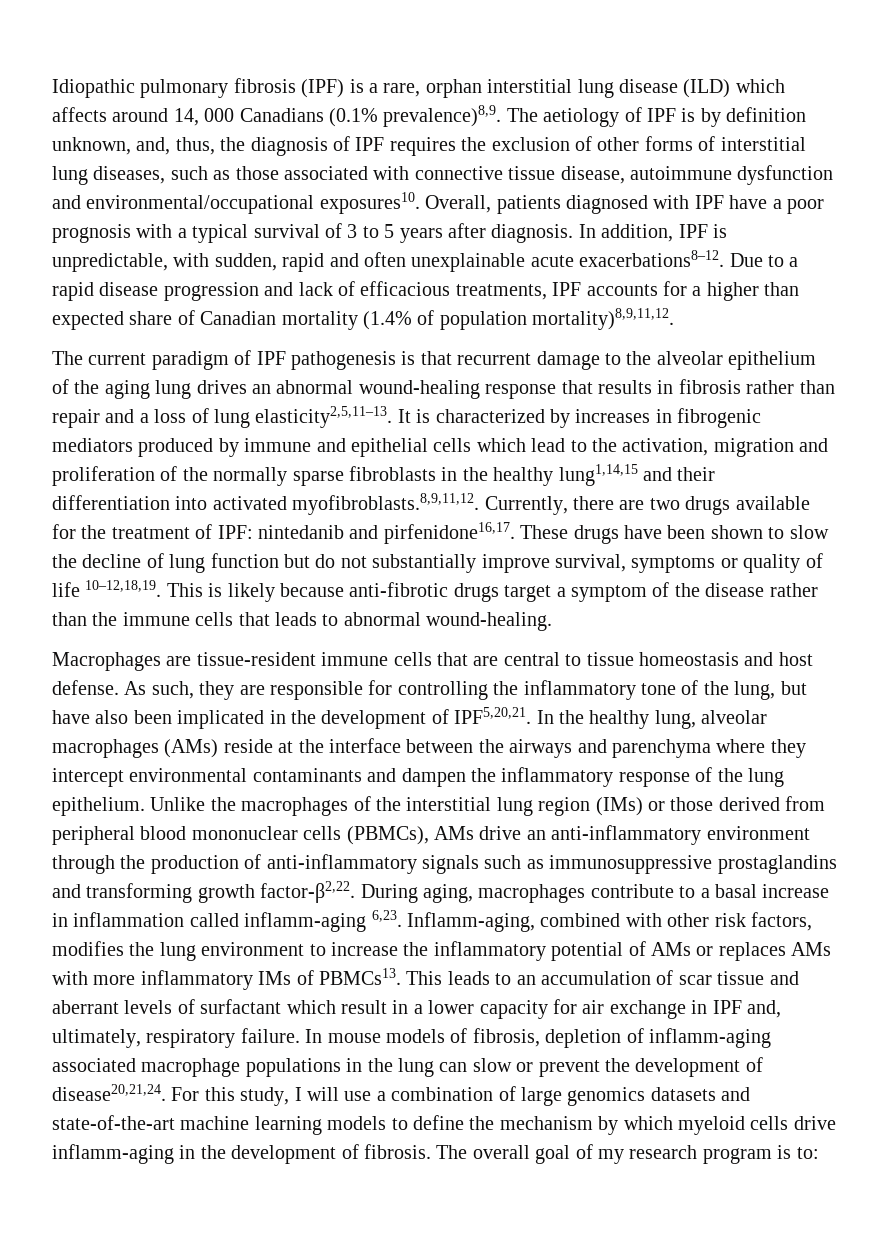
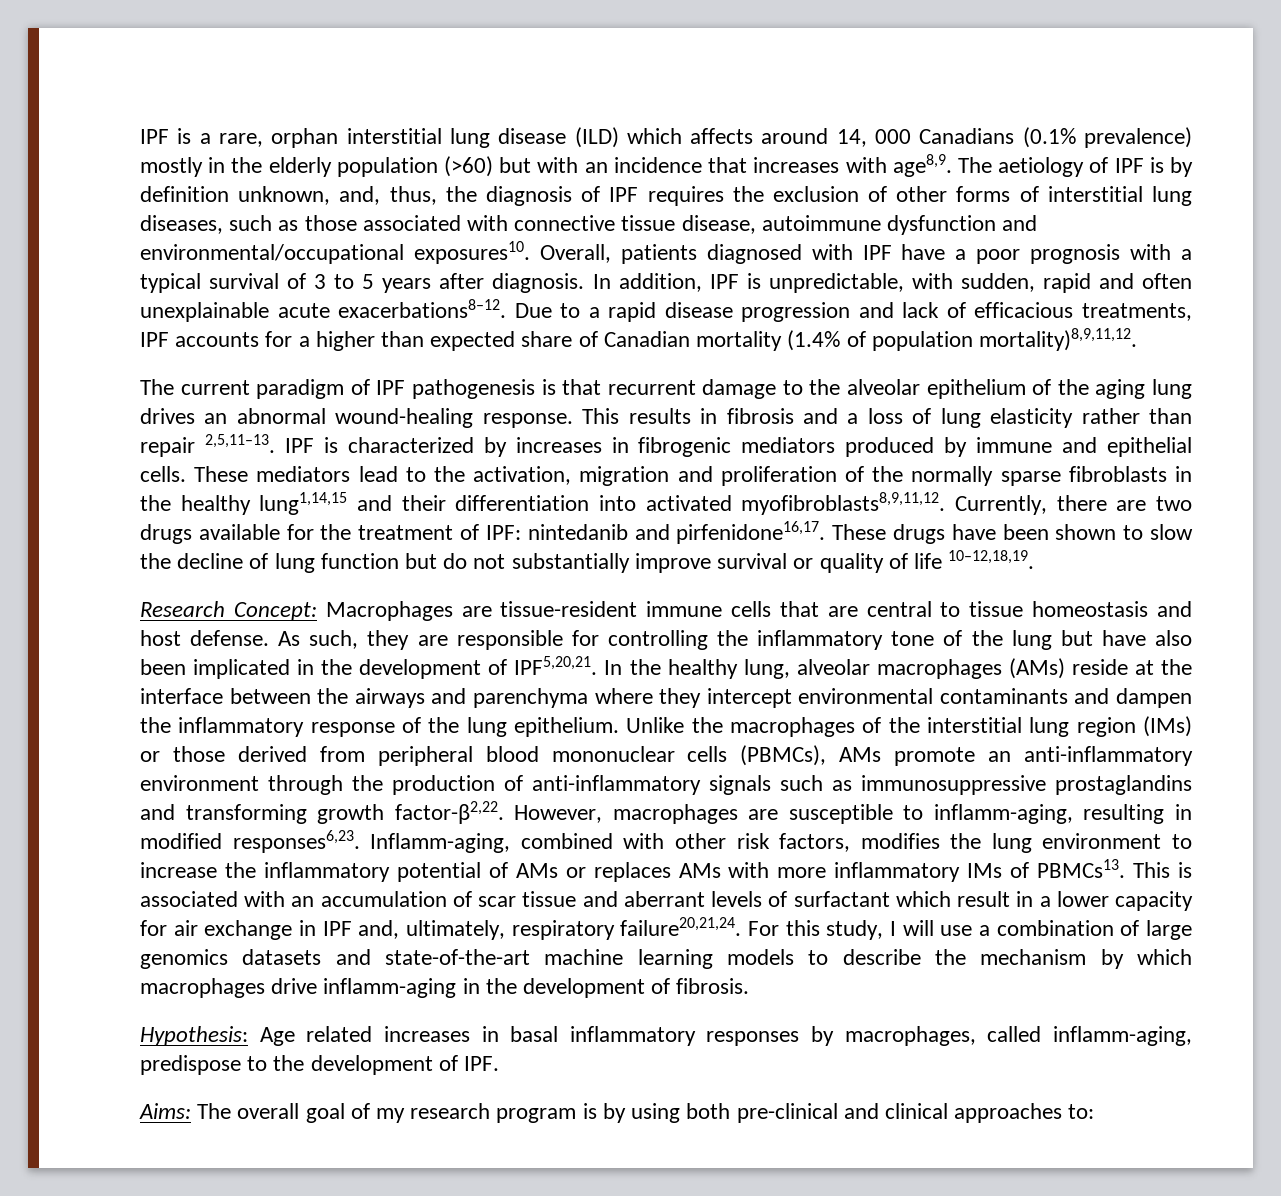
[52,78,345,98] Idiopathic pulmonary fibrosis (IPF) -> [140,129,169,144] IPF
[383,105,502,127] prevalence)8,9. -> [1084,127,1192,148] [140,154,952,177] prevalence) mostly in the elderly population (>60) but with an incidence that increases with age8,9.
[485,380,593,399] response that -> [482,408,620,428] response. This
[746,380,835,394] [52,409,100,428] rather than repair -> (794, 416) none
[255,406,411,428] elasticity2,5,11–13. It -> [990,408,1192,428] [140,434,314,457] elasticity rather than repair 2,5,11–13. IPF
[433,438,526,452] cells which -> [140,466,351,482] cells. These mediators
[292,493,480,515] myofibroblasts.8,9,11,12. -> [741,492,946,515] myofibroblasts8,9,11,12.
[554,554,716,573] survival, symptoms -> [717,553,788,569] survival
[166,582,818,602] [52,612,553,631] This is likely because anti-fibrotic drugs target a symptom of the disease rather than the immune cells that leads to abnormal wound-healing. // -> [140,601,317,621] // Research Concept:
[734,681,776,700] lung, -> [1011,630,1052,650] lung
[479,826,522,840] drive -> [894,747,976,766] promote
[360,884,830,903] [52,910,402,932] During aging, macrophages contribute to a basal increase in inflammation called inflamm-aging 6,23. -> [514,804,1192,824] [140,830,360,853] However, macrophages are susceptible to inflamm-aging, resulting in modified responses6,23.
[447,971,512,985] leads to -> [1178,862,1192,878] [140,891,286,907] is associated with
[240,1028,771,1048] [52,1057,763,1077] [52,1084,166,1101] failure. In mouse models of fibrosis, depletion of inflamm-aging associated macrophage populations in the lung can slow or prevent the development of disease20,21,24. -> [620,917,742,936] failure20,21,24.
[412,1115,464,1130] define -> [842,949,921,965] describe
[677,1116,789,1135] myeloid cells -> [140,978,265,998] macrophages
(431, 1151) none -> [140,1026,1192,1046] [140,1055,500,1075] [139,1103,191,1119] // Hypothesis: Age related increases in basal inflammatory responses by macrophages, called inflamm-aging, predispose to the development of IPF. // Aims:
(792, 1152) none -> [602,1103,1063,1123] by using both pre-clinical and clinical approaches

